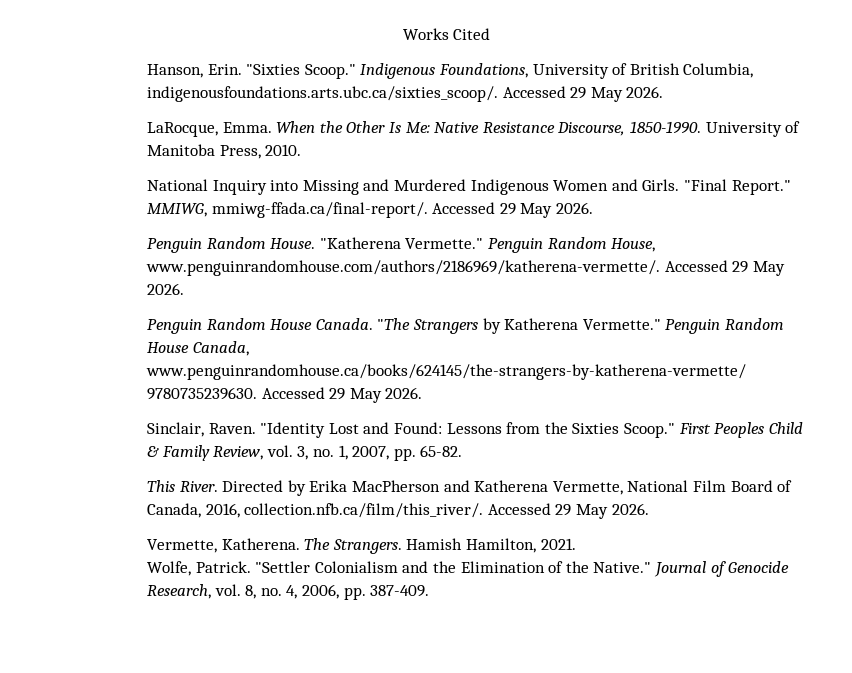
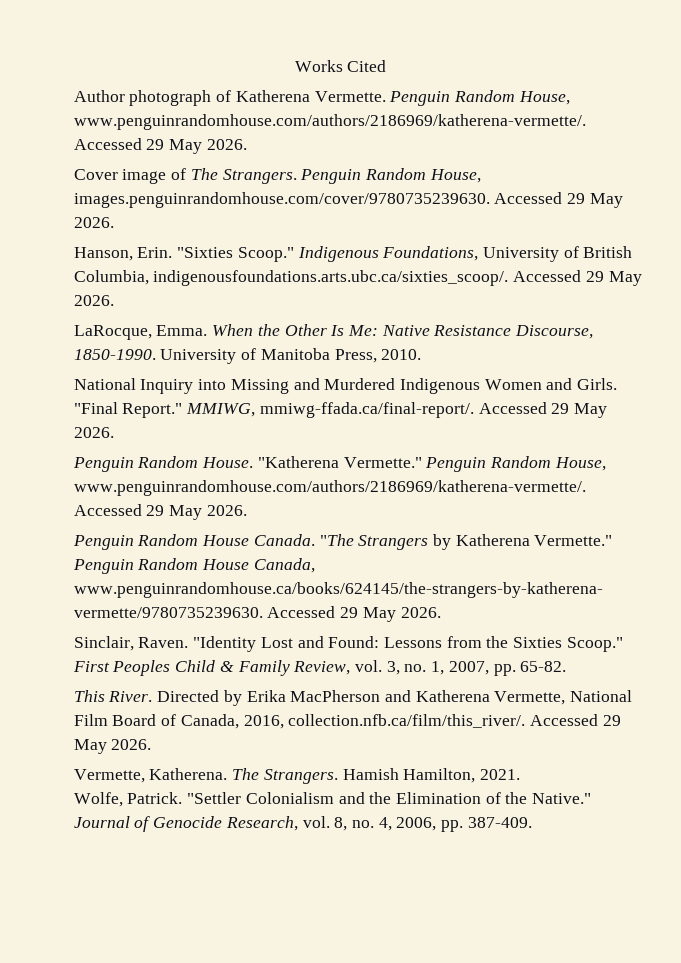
(491, 34) none -> [73,90,570,106] [73,114,586,130] [73,138,247,154] [73,168,481,184] [73,192,623,208] [73,217,114,228] // Author photograph of Katherena Vermette. Penguin Random House, www.penguinrandomhouse.com/authors/2186969/katherena-vermette/. Accessed 29 May 2026. // Cover image of The Strangers. Penguin Random House, images.penguinrandomhouse.com/cover/9780735239630. Accessed 29 May 2026.

